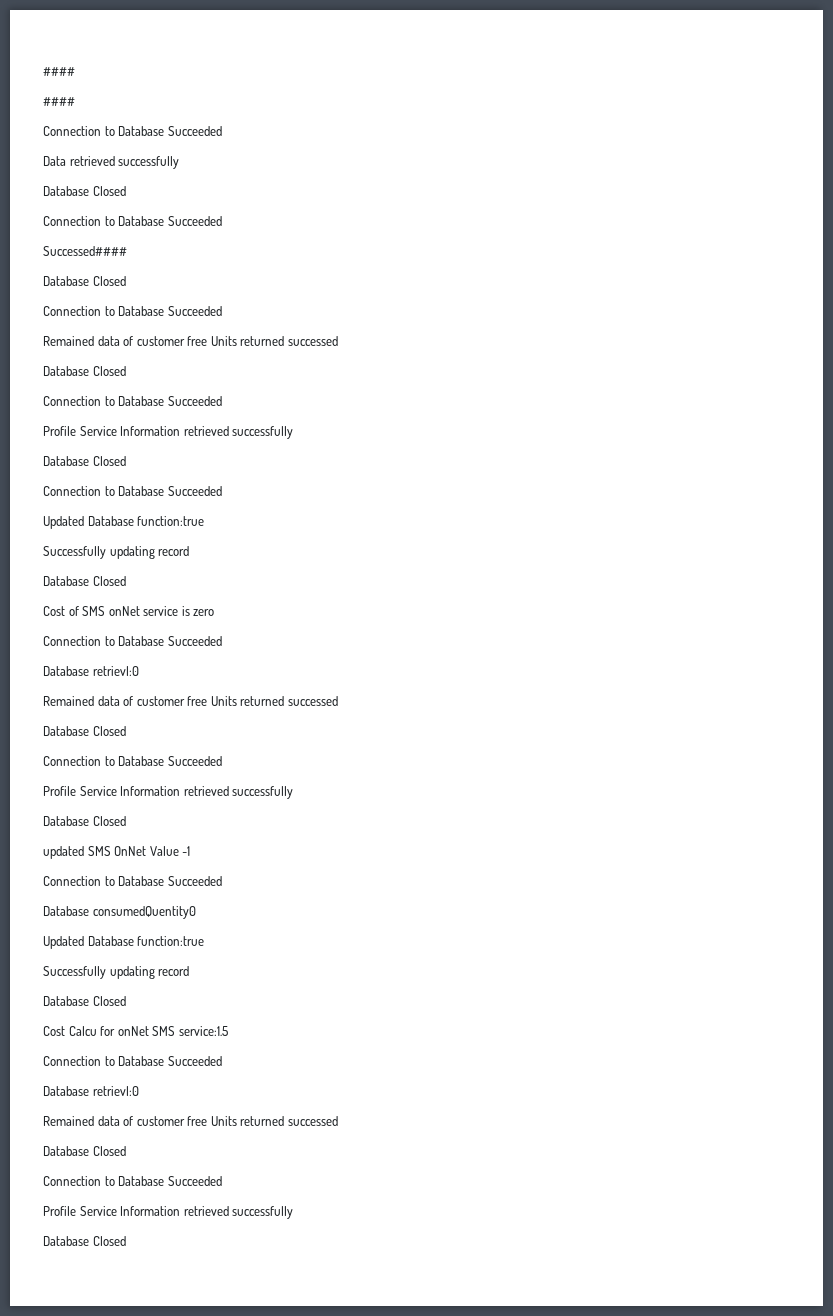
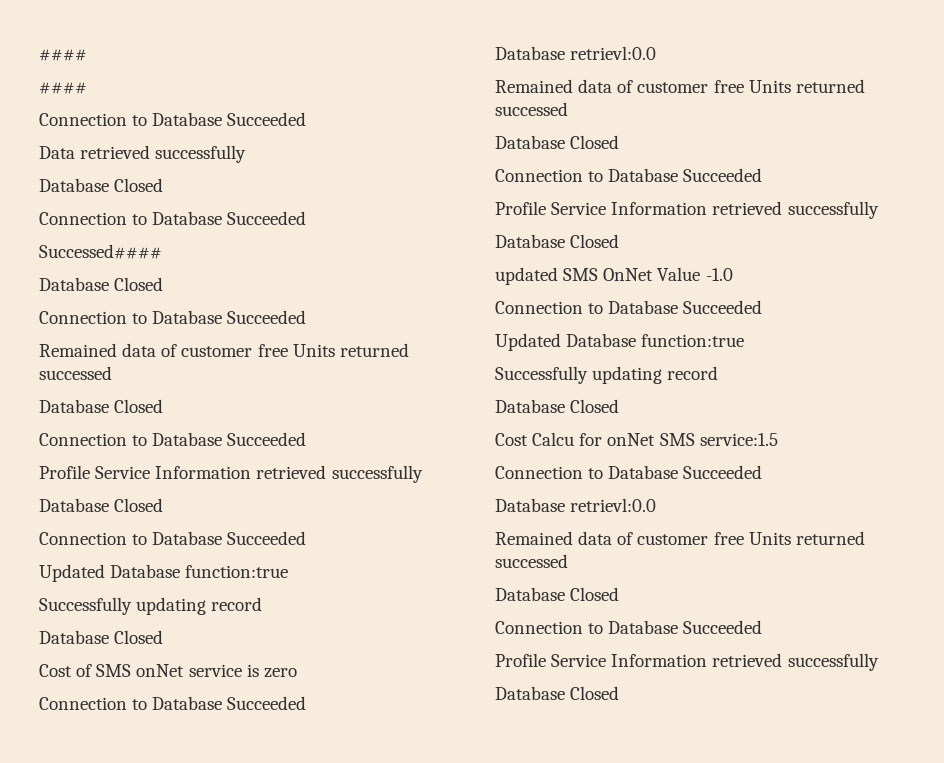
[92,666,139,676] retrievl:0 -> [570,46,657,60] retrievl:0.0
[182,846,191,856] [43,876,222,886] [43,906,196,919] -1 // Connection to Database Succeeded // Database consumedQuentity0 -> [705,268,733,281] [495,300,763,314] -1.0 // Connection to Database Succeeded
[92,1086,139,1096] retrievl:0 -> [570,498,657,512] retrievl:0.0

